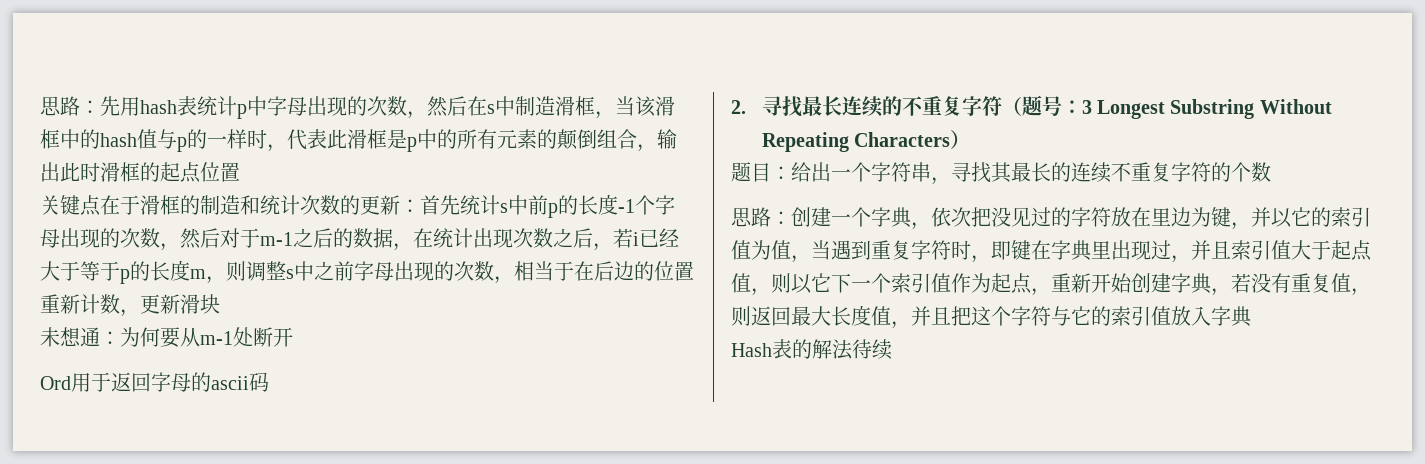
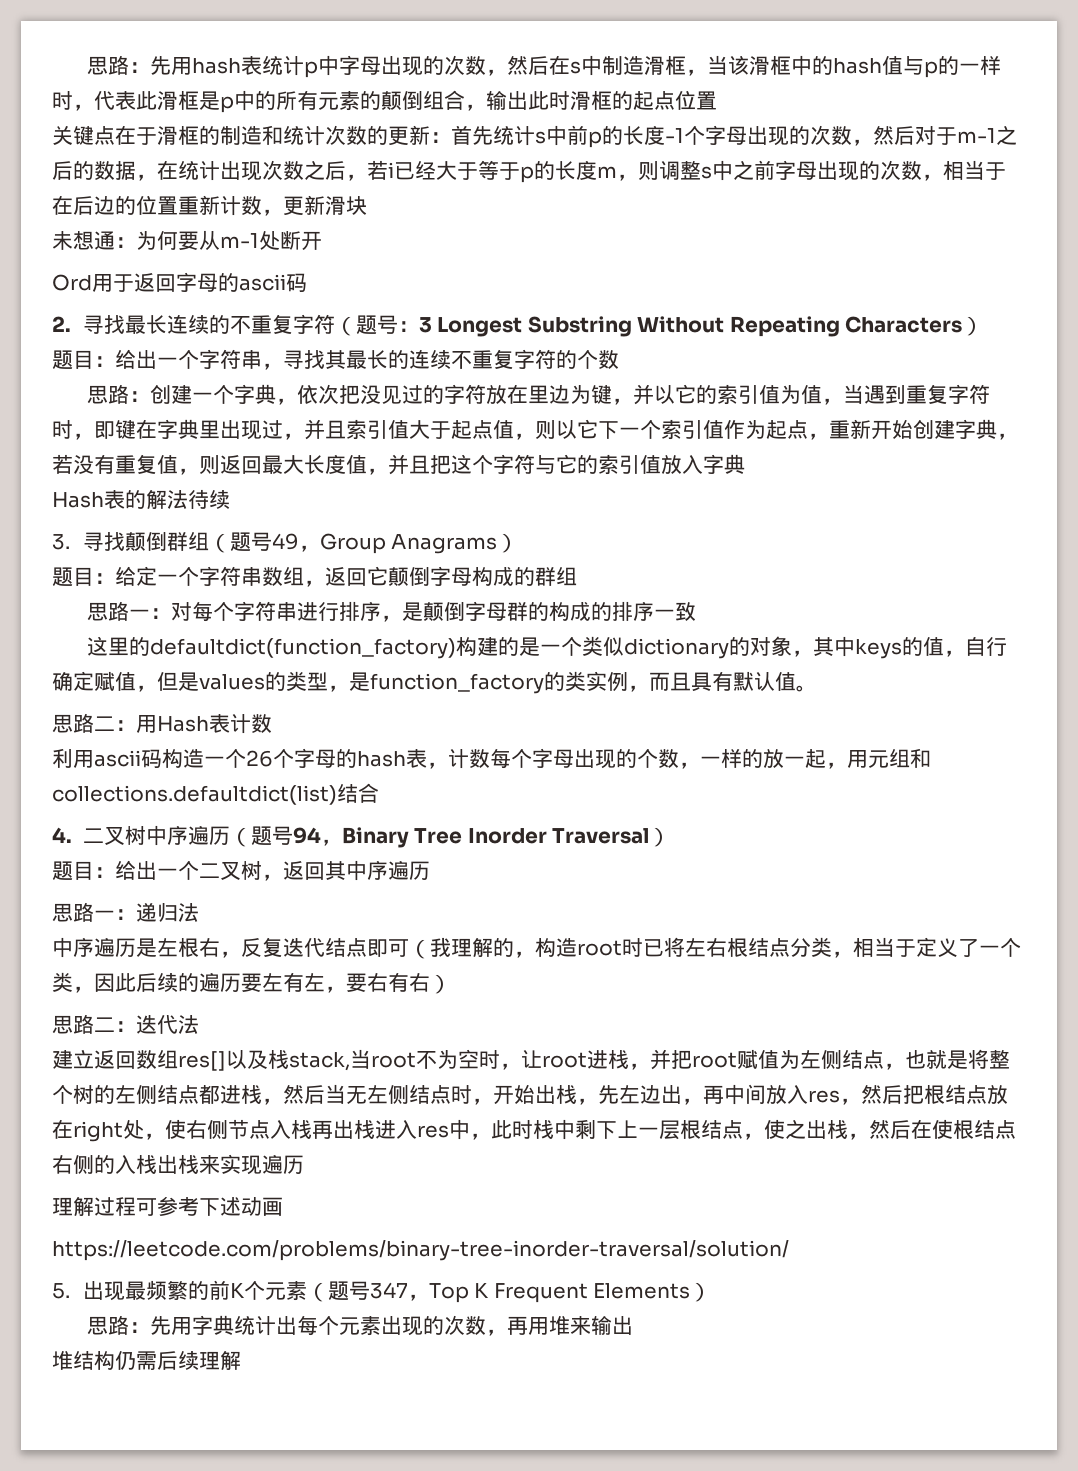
(892, 349) none -> [52,532,519,554] [52,566,577,587] [87,601,697,622] [87,636,1008,659] [52,671,817,694] [52,713,272,734] [52,748,931,769] [52,783,379,805] [52,825,671,848] [52,860,430,881] [52,902,199,922] [52,937,1021,959] [52,972,451,994] [52,1014,199,1034] [52,1049,1010,1071] [52,1084,1008,1105] [52,1119,1016,1142] [52,1154,304,1175] [52,1196,283,1216] [52,1240,789,1261] [52,1280,712,1303] [87,1315,634,1336] [52,1350,241,1370] // 3.寻找颠倒群组（题号49，Group Anagrams） // 题目：给定一个字符串数组，返回它颠倒字母构成的群组 // 思路一：对每个字符串进行排序，是颠倒字母群的构成的排序一致 // 这里的defaultdict(function_factory)构建的是一个类似dictionary的对象，其中keys的值，自行确定赋值，但是values的类型，是function_factory的类实例，而且具有默认值。 // 思路二：用Hash表计数 // 利用ascii码构造一个26个字母的hash表，计数每个字母出现的个数，一样的放一起，用元组和collections.defaultdict(list)结合 // 4.二叉树中序遍历（题号94，Binary Tree Inorder Traversal） // 题目：给出一个二叉树，返回其中序遍历 // 思路一：递归法 // 中序遍历是左根右，反复迭代结点即可（我理解的，构造root时已将左右根结点分类，相当于定义了一个类，因此后续的遍历要左有左，要右有右） // 思路二：迭代法 // 建立返回数组res[]以及栈stack,当root不为空时，让root进栈，并把root赋值为左侧结点，也就是将整个树的左侧结点都进栈，然后当无左侧结点时，开始出栈，先左边出，再中间放入res，然后把根结点放在right处，使右侧节点入栈再出栈进入res中，此时栈中剩下上一层根结点，使之出栈，然后在使根结点右侧的入栈出栈来实现遍历 // 理解过程可参考下述动画 // https://leetcode.com/problems/binary-tree-inorder-traversal/solution/ // 5.出现最频繁的前K个元素（题号347，Top K Frequent Elements） // 思路：先用字典统计出每个元素出现的次数，再用堆来输出 // 堆结构仍需后续理解

